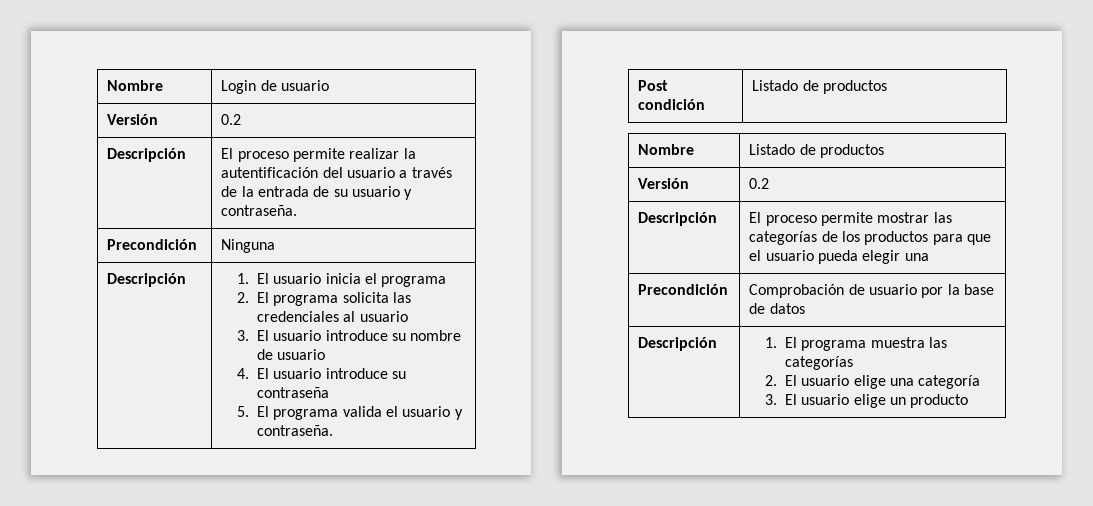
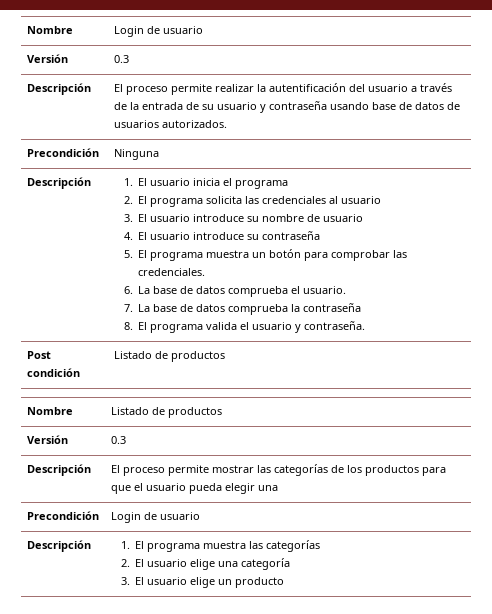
[221,114,242,125] 0.2 -> [113,55,129,63] 0.3
[221,205,298,216] contraseña. -> [268,101,460,110] [113,120,227,128] contraseña usando base de datos de usuarios autorizados.
(339, 414) none -> [206,249,408,261] [138,268,206,276] [123,286,347,297] [123,303,362,315] [123,322,204,333] muestra un botón para comprobar las credenciales. // 6. La base de datos comprueba el usuario. // 7. La base de datos comprueba la contraseña // 8. El programa
[749,178,770,189] 0.2 -> [110,436,126,444] 0.3
[749,284,995,298] [749,303,805,314] Comprobación de usuario por la base de datos -> [110,512,200,523] Login de usuario

